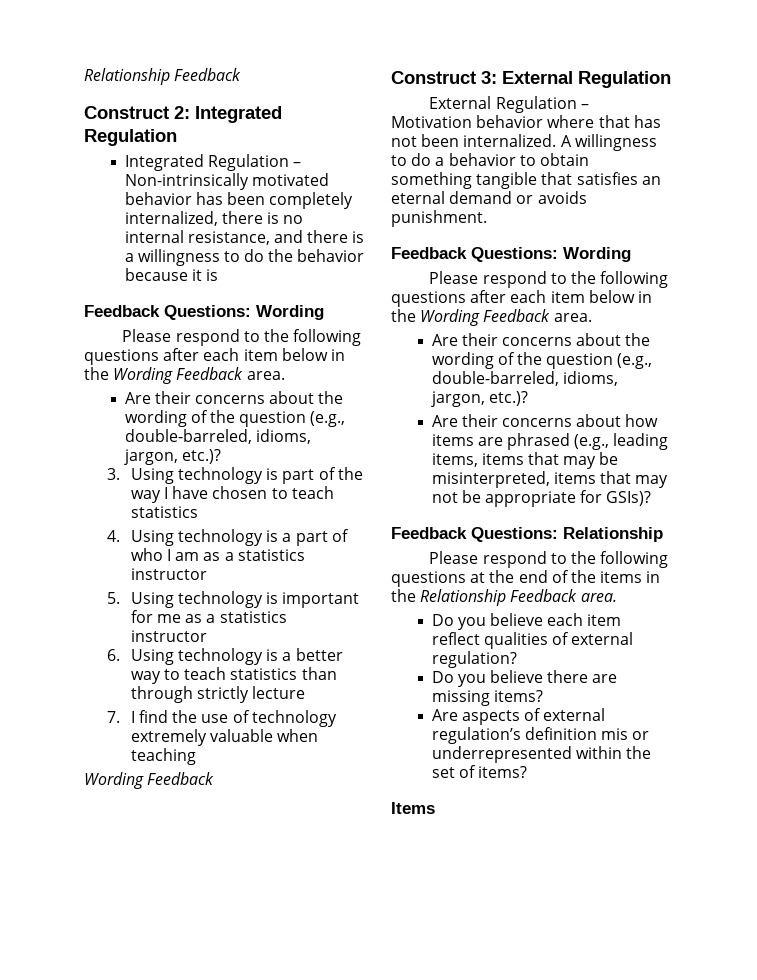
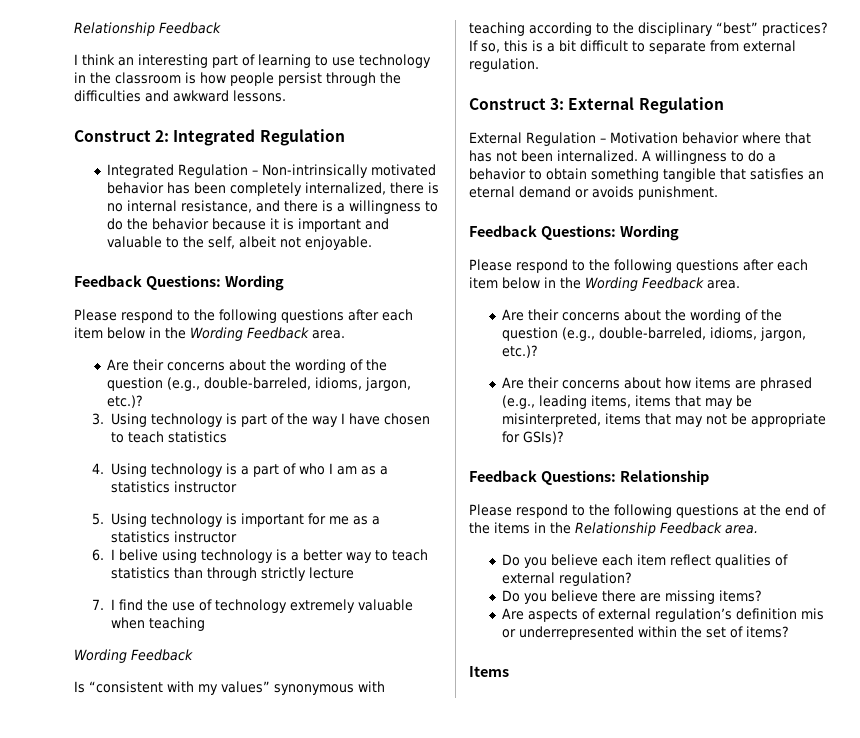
[84,68,242,85] Relationship Feedback -> [74,22,221,36] [74,54,431,68] [74,72,401,86] [74,90,286,102] Relationship Feedback // I think an interesting part of learning to use technology in the classroom is how people persist through the difficulties and awkward lessons.
(218, 275) none -> [297,218,389,232] [106,236,372,250] important and valuable to the self, albeit not enjoyable.
[130,649,174,665] Using -> [110,549,197,563] I belive using
(215, 778) none -> [74,681,385,695] [469,22,828,36] [469,40,796,54] [469,58,539,72] // Is “consistent with my values” synonymous with teaching according to the disciplinary “best” practices? If so, this is a bit difficult to separate from external regulation.

